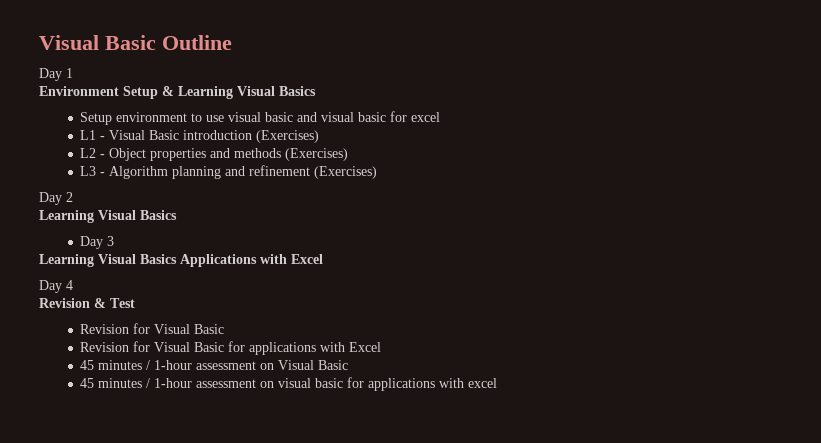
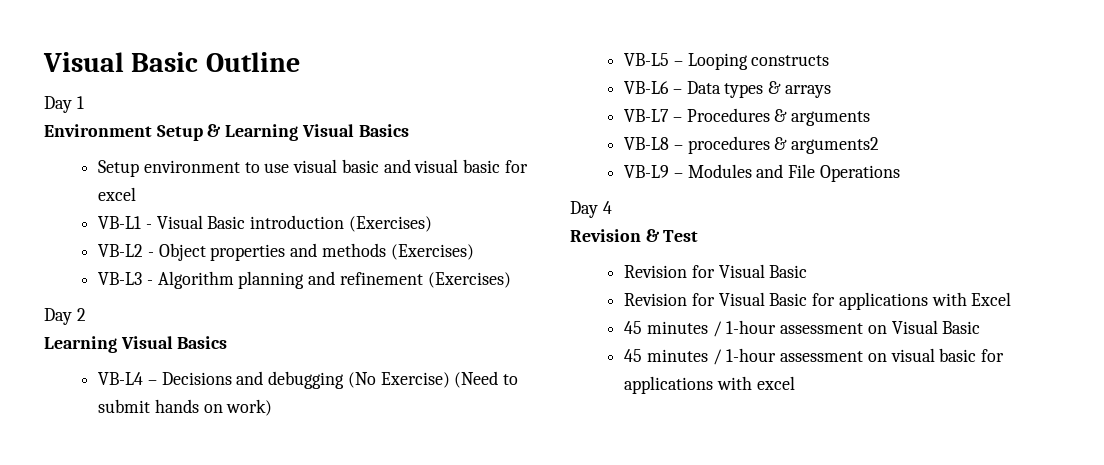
[80,130,97,140] L1 -> [98,216,142,229] VB-L1
[80,148,97,158] L2 -> [98,244,144,257] VB-L2
[80,166,97,176] L3 -> [98,272,143,285] VB-L3
[80,236,115,249] [39,254,323,267] Day 3 // Learning Visual Basics Applications with Excel -> [98,371,518,389] [98,399,273,416] [624,53,830,70] [624,81,831,98] [624,108,871,126] [624,136,880,154] [624,164,900,182] VB-L4 – Decisions and debugging (No Exercise) (Need to submit hands on work) // VB-L5 – Looping constructs // VB-L6 – Data types & arrays // VB-L7 – Procedures & arguments // VB-L8 – procedures & arguments2 // VB-L9 – Modules and File Operations

